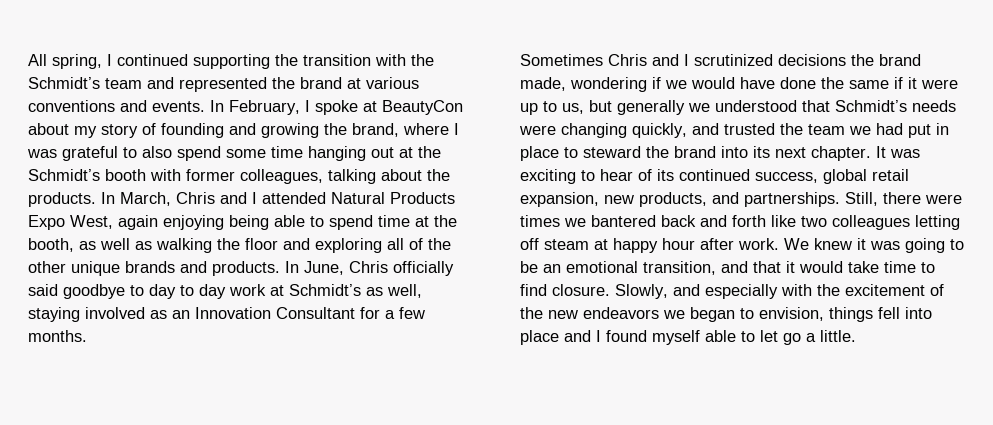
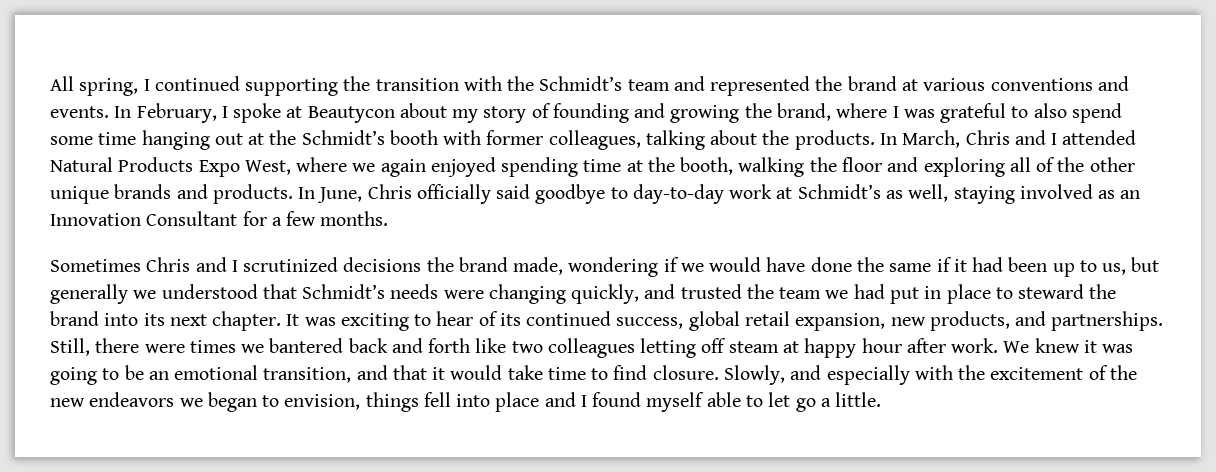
[382,100,463,115] BeautyCon -> [307,106,395,123] Beautycon
[118,215,373,230] again enjoying being able to spend -> [296,157,579,177] where we again enjoyed spending
[79,238,152,250] as well as -> (734, 166) none
[149,284,226,299] day to day -> [632,184,724,204] day-to-day
[921,79,958,89] were -> [972,257,1048,272] had been

